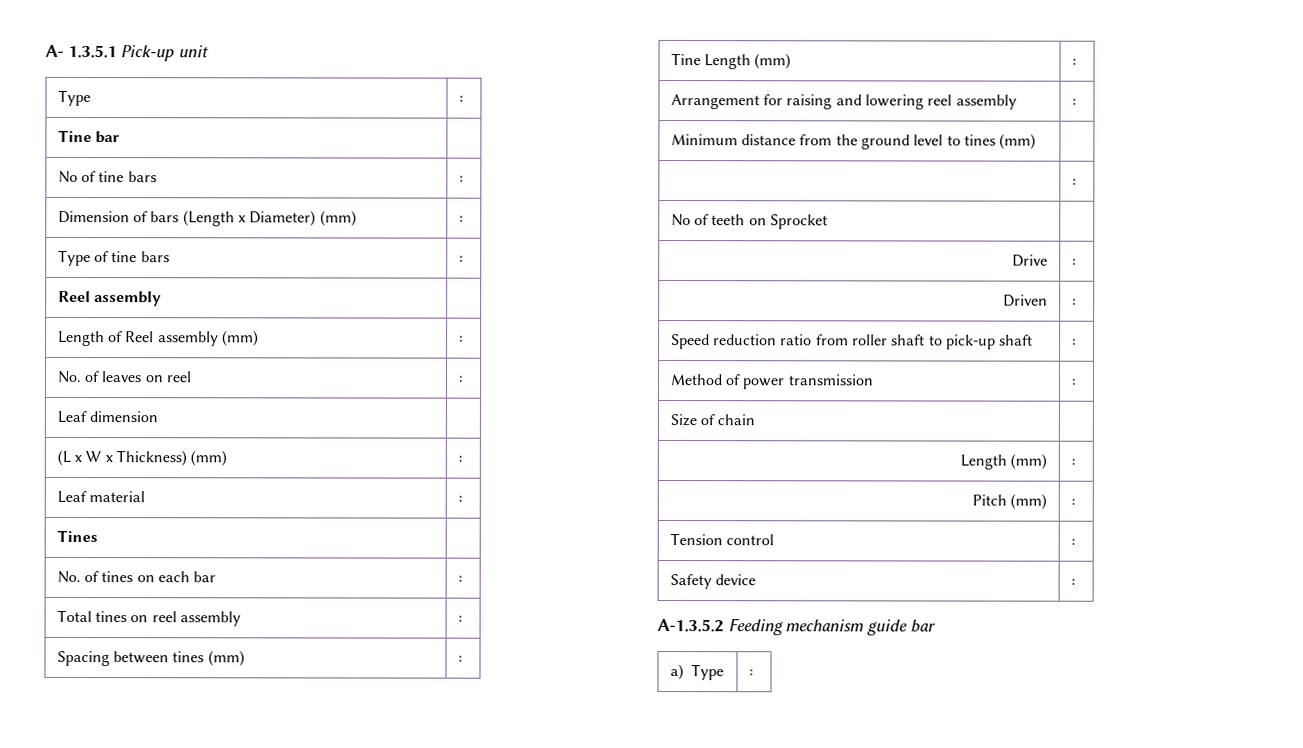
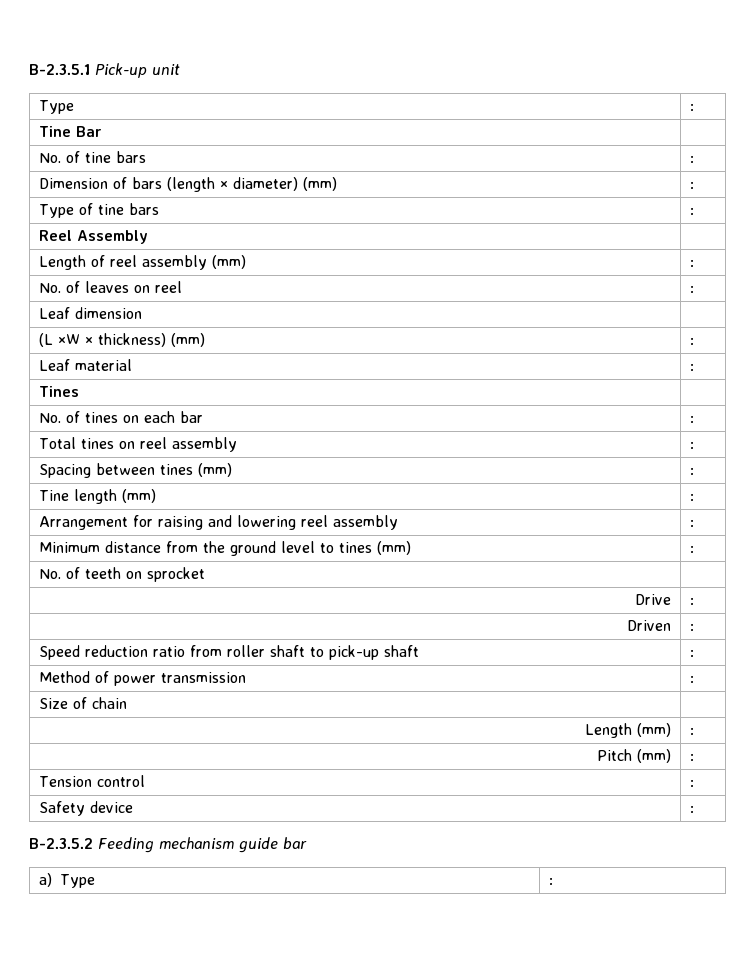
[45,44,117,59] A- 1.3.5.1 -> [29,64,90,75] B-2.3.5.1
[95,131,121,144] [57,170,78,183] bar | // No -> [75,126,102,137] [38,153,61,163] Bar | // No.
[182,210,317,227] (Length x Diameter) -> [166,177,298,192] (length × diameter)
[94,291,163,307] assembly -> [76,230,148,244] Assembly
[125,331,155,343] Reel -> [109,255,137,267] reel
[74,450,188,467] x W x Thickness) -> [57,333,166,347] ×W × thickness)
[704,54,752,70] Length -> [73,489,117,504] length
[1071,178,1077,186] [670,214,691,227] // | : // No -> [689,546,694,553] [38,569,61,579] : // No.
[770,214,829,230] Sprocket -> [146,567,205,582] sprocket
[657,619,724,633] A-1.3.5.2 -> [29,838,93,849] B-2.3.5.2

